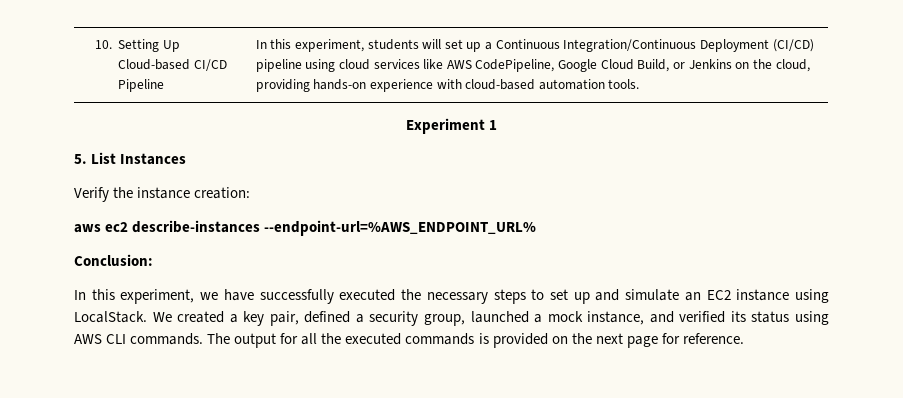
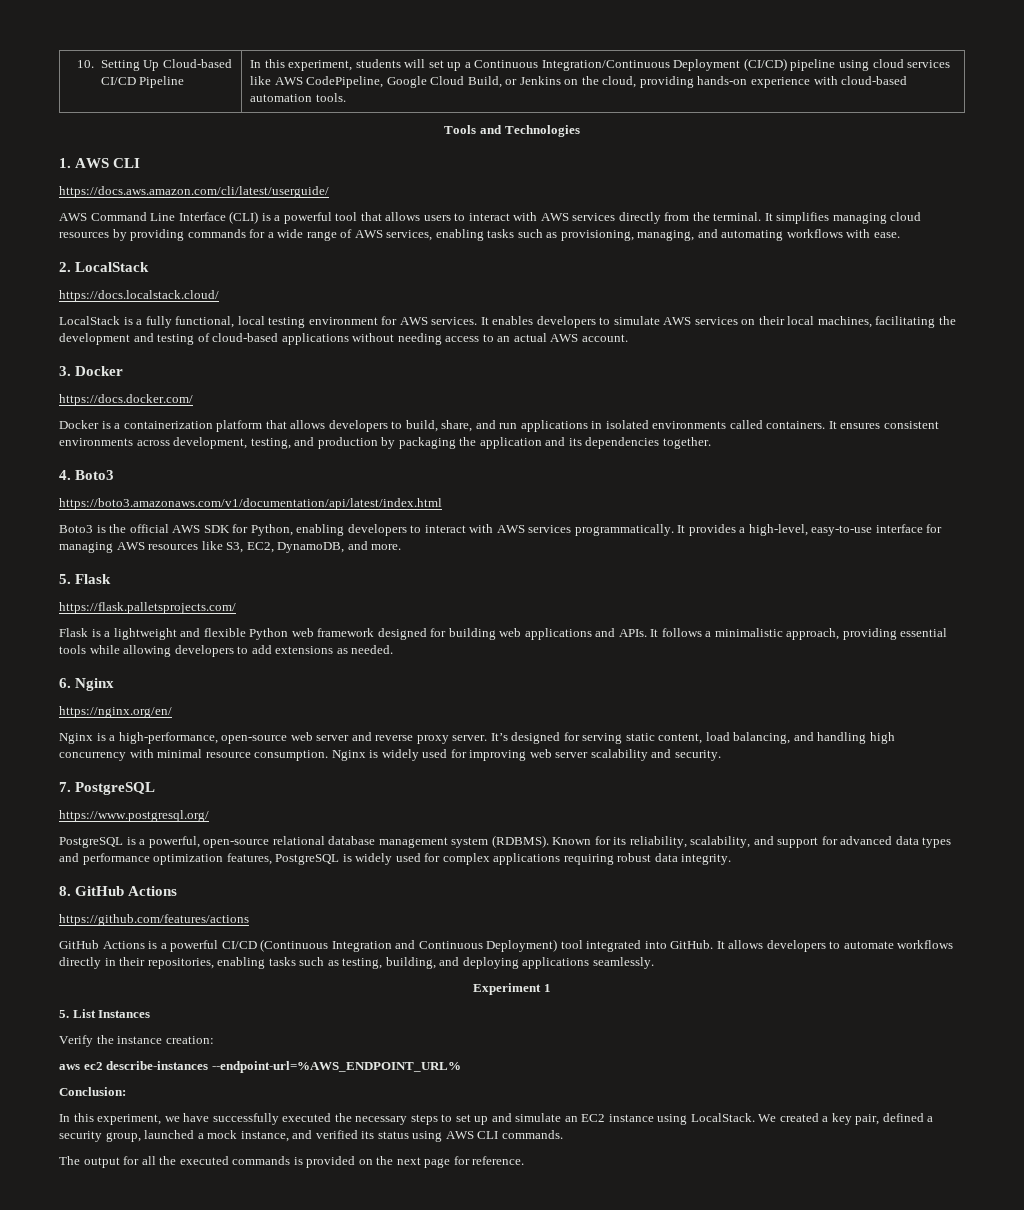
(640, 84) none -> [444,125,580,137] [59,158,141,168] [59,186,329,198] [59,211,922,224] [59,229,900,241] [59,262,150,272] [59,290,219,302] [59,316,956,328] [59,333,628,345] [59,366,124,376] [59,394,193,406] [59,420,939,432] [59,437,711,449] [59,470,115,480] [59,498,442,510] [59,524,943,536] [59,541,402,553] [59,574,112,584] [59,602,236,614] [59,628,948,640] [59,645,394,657] [59,678,115,691] [59,706,172,718] [59,732,895,744] [59,749,721,761] [59,782,156,795] [59,810,209,822] [59,835,952,848] [59,853,732,865] [59,886,178,896] [59,914,249,926] [59,939,954,952] [59,957,654,969] // Tools and Technologies // 1. AWS CLI // https://docs.aws.amazon.com/cli/latest/userguide/ // AWS Command Line Interface (CLI) is a powerful tool that allows users to interact with AWS services directly from the terminal. It simplifies managing cloud resources by providing commands for a wide range of AWS services, enabling tasks such as provisioning, managing, and automating workflows with ease. // 2. LocalStack // https://docs.localstack.cloud/ // LocalStack is a fully functional, local testing environment for AWS services. It enables developers to simulate AWS services on their local machines, facilitating the development and testing of cloud-based applications without needing access to an actual AWS account. // 3. Docker // https://docs.docker.com/ // Docker is a containerization platform that allows developers to build, share, and run applications in isolated environments called containers. It ensures consistent environments across development, testing, and production by packaging the application and its dependencies together. // 4. Boto3 // https://boto3.amazonaws.com/v1/documentation/api/latest/index.html // Boto3 is the official AWS SDK for Python, enabling developers to interact with AWS services programmatically. It provides a high-level, easy-to-use interface for managing AWS resources like S3, EC2, DynamoDB, and more. // 5. Flask // https://flask.palletsprojects.com/ // Flask is a lightweight and flexible Python web framework designed for building web applications and APIs. It follows a minimalistic approach, providing essential tools while allowing developers to add extensions as needed. // 6. Nginx // https://nginx.org/en/ // Nginx is a high-performance, open-source web server and reverse proxy server. It’s designed for serving static content, load balancing, and handling high concurrency with minimal resource consumption. Nginx is widely used for improving web server scalability and security. // 7. PostgreSQL // https://www.postgresql.org/ // PostgreSQL is a powerful, open-source relational database management system (RDBMS). Known for its reliability, scalability, and support for advanced data types and performance optimization features, PostgreSQL is widely used for complex applications requiring robust data integrity. // 8. GitHub Actions // https://github.com/features/actions // GitHub Actions is a powerful CI/CD (Continuous Integration and Continuous Deployment) tool integrated into GitHub. It allows developers to automate workflows directly in their repositories, enabling tasks such as testing, building, and deploying applications seamlessly.
(204, 339) none -> (563, 1134) //

